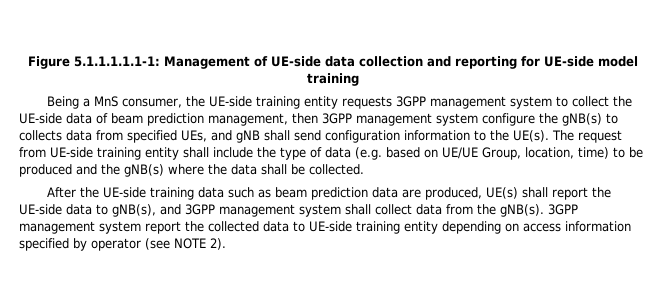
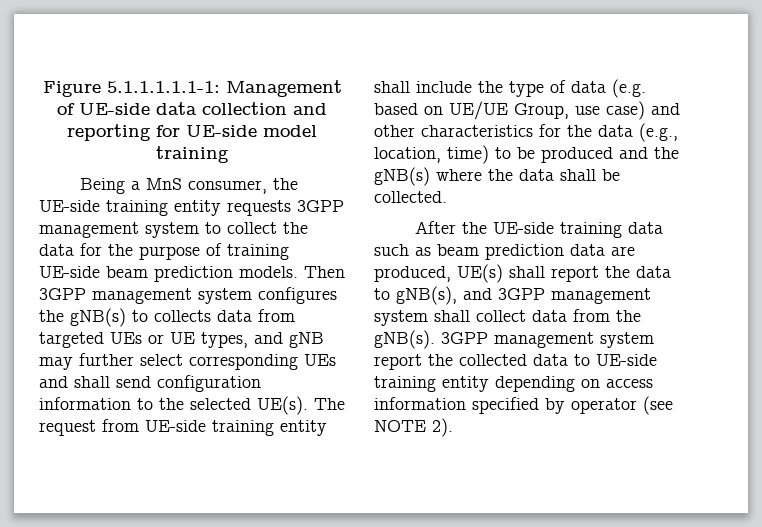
[19,113,535,126] UE-side data of beam prediction management, then 3GPP management system configure -> [39,243,289,260] [39,266,345,282] [39,287,337,304] data for the purpose of training UE-side beam prediction models. Then 3GPP management system configures
[127,130,260,143] specified UEs, and gNB -> [39,332,324,348] [39,353,336,370] [39,376,68,388] targeted UEs or UE types, and gNB may further select corresponding UEs and
(509, 135) none -> [190,398,251,410] selected
(521, 153) none -> [575,101,680,120] [374,123,678,142] use case) and other characteristics for the data (e.g.,
[19,204,62,215] UE-side -> (630, 272) none

